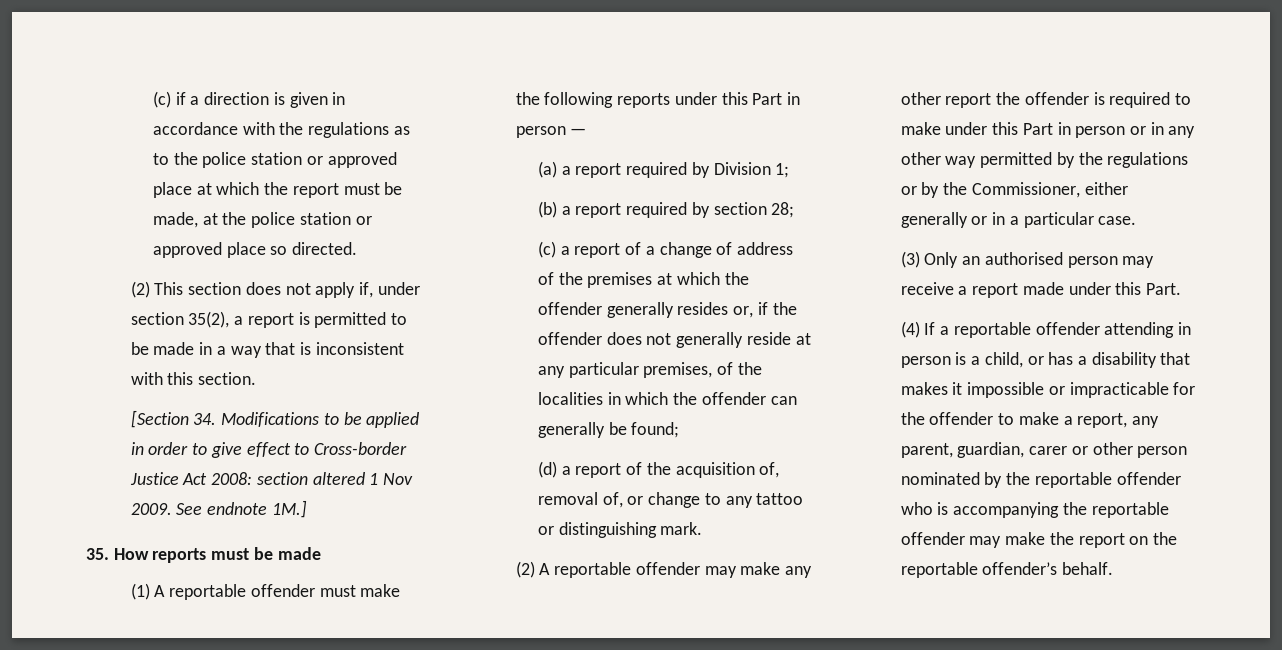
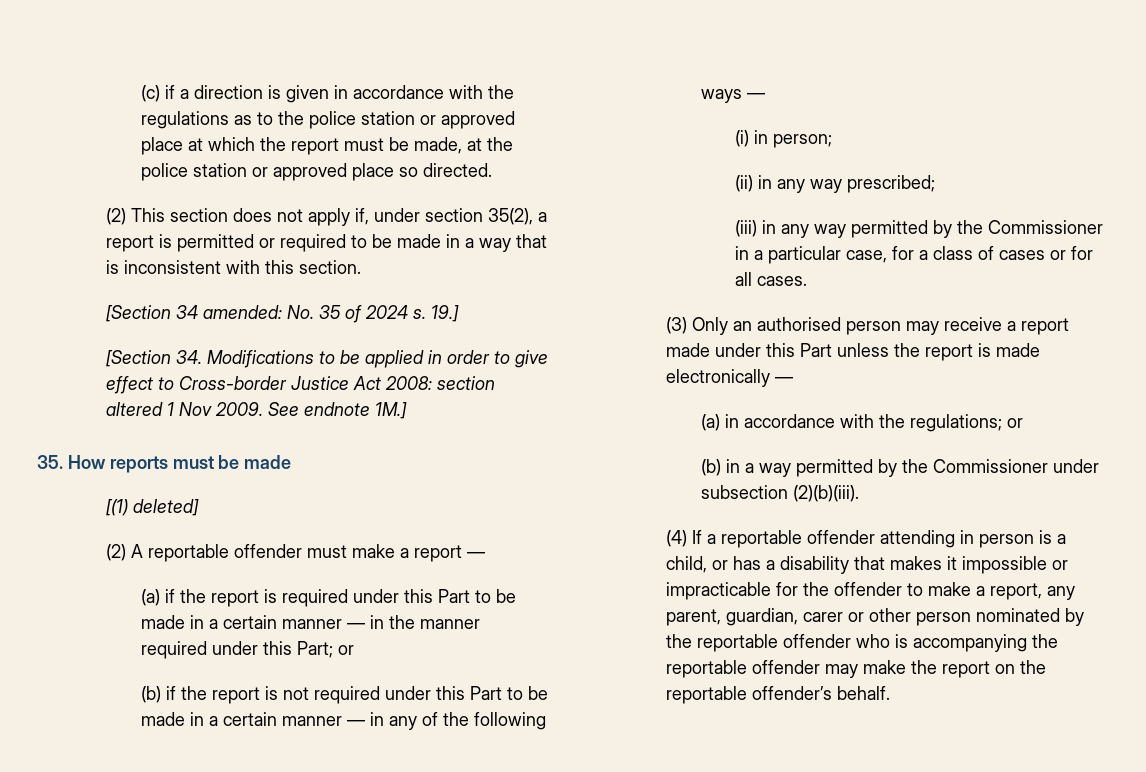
(387, 320) none -> [259,234,347,252] or required
(257, 378) none -> [106,305,460,323] // [Section 34 amended: No. 35 of 2024 s. 19.]
[130,583,150,600] (1) -> [106,499,200,516] [106,544,127,561] [(1) deleted] // (2)
[515,92,800,108] [515,126,587,138] [537,161,790,178] [537,201,795,218] [537,241,793,258] [537,272,749,288] [537,302,797,318] [537,332,811,348] [537,362,762,378] [537,392,797,405] [537,422,680,438] [537,461,780,478] [537,492,804,508] [537,522,703,538] [515,561,812,578] [900,92,1191,108] [900,122,1196,138] [900,152,1189,168] [900,182,1128,198] [900,212,1137,228] the following reports under this Part in person — // (a) a report required by Division 1; // (b) a report required by section 28; // (c) a report of a change of address of the premises at which the offender generally resides or, if the offender does not generally reside at any particular premises, of the localities in which the offender can generally be found; // (d) a report of the acquisition of, removal of, or change to any tattoo or distinguishing mark. // (2) A reportable offender may make any other report the offender is required to make under this Part in person or in any other way permitted by the regulations or by the Commissioner, either generally or in a particular case. -> [400,545,486,562] [140,589,516,607] [140,615,480,629] [140,641,354,659] [140,686,548,704] [140,712,546,730] [700,89,765,103] [735,130,833,148] [735,175,936,193] [735,220,1104,238] [735,246,1094,264] [735,272,808,286] a report — // (a) if the report is required under this Part to be made in a certain manner — in the manner required under this Part; or // (b) if the report is not required under this Part to be made in a certain manner — in any of the following ways — // (i) in person; // (ii) in any way prescribed; // (iii) in any way permitted by the Commissioner in a particular case, for a class of cases or for all cases.
[1145,283,1181,295] Part. -> [800,343,1041,361] [666,369,794,387] [700,414,1023,432] [700,459,1099,477] [700,485,859,502] Part unless the report is made electronically — // (a) in accordance with the regulations; or // (b) in a way permitted by the Commissioner under subsection (2)(b)(iii).

